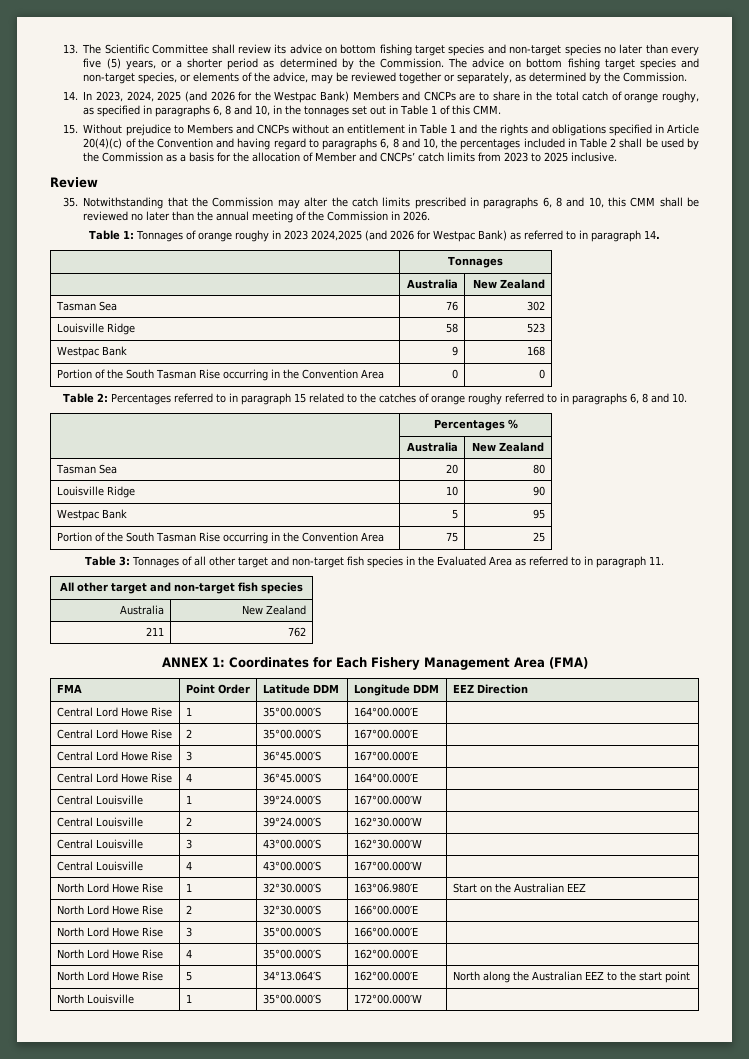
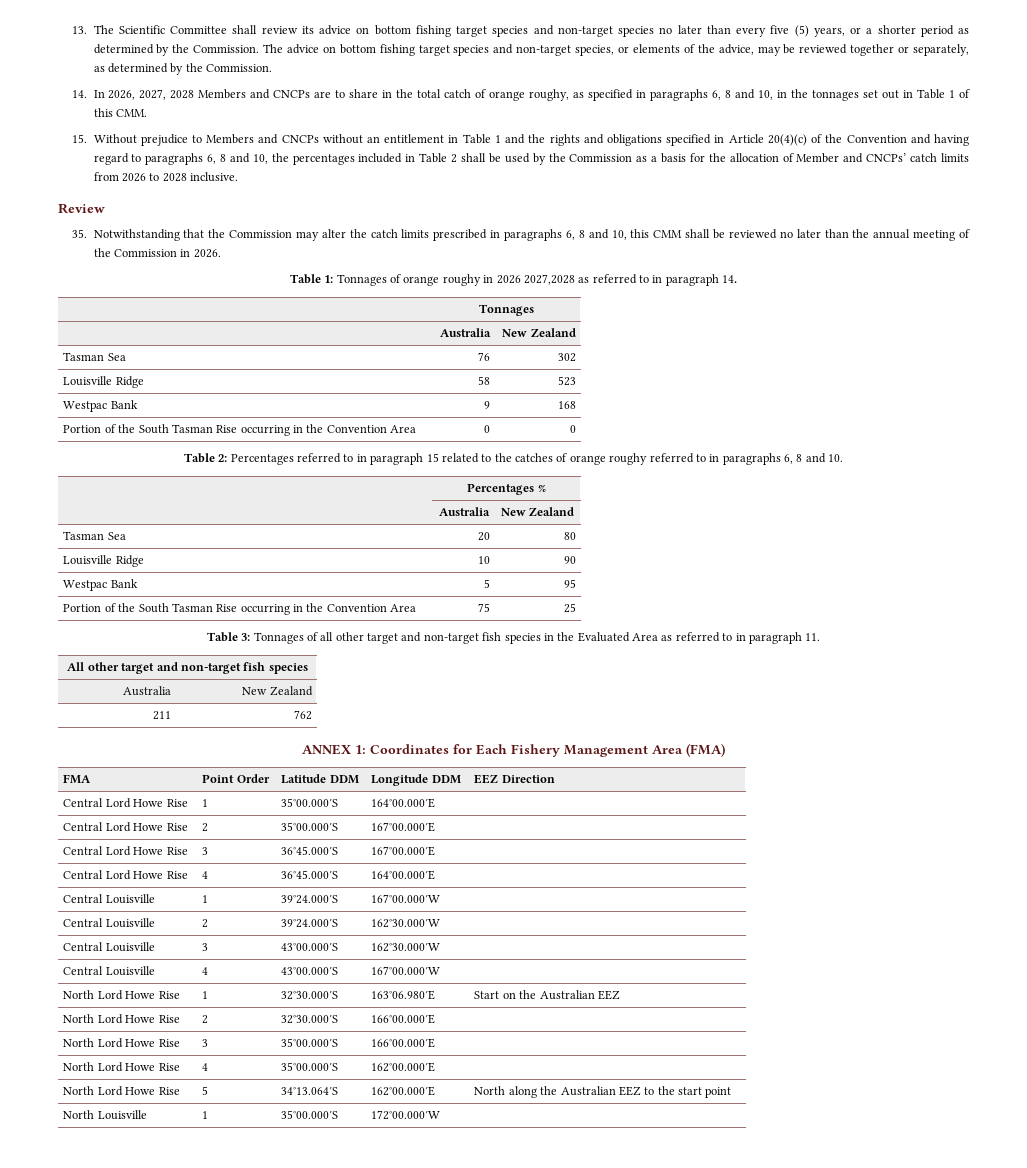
[96,91,349,103] 2023, 2024, 2025 (and 2026 for the Westpac Bank) -> [108,89,195,100] 2026, 2027, 2028
[504,152,569,162] 2023 to 2025 -> [121,173,187,182] 2026 to 2028
[284,230,508,242] 2023 2024,2025 (and 2026 for Westpac Bank) -> [496,274,575,285] 2026 2027,2028

